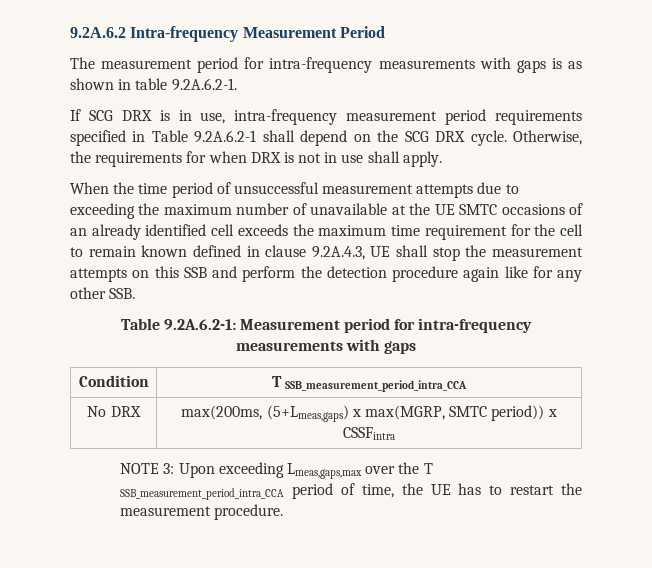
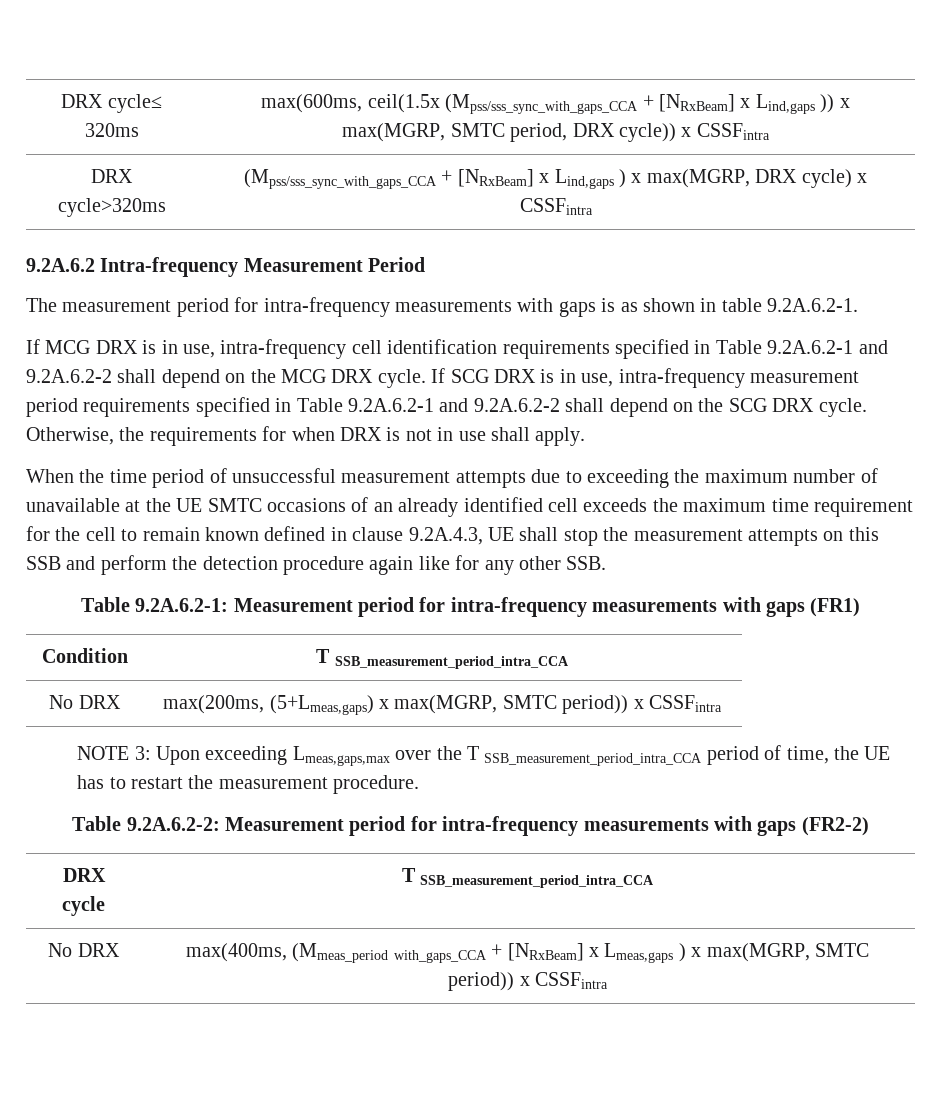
(70, 32) none -> [61,94,162,113] [84,123,139,137] [261,94,850,114] [342,123,770,142] [91,169,133,183] [57,198,166,217] [244,169,867,189] [519,198,593,215] DRX cycle≤ 320ms | max(600ms, ceil(1.5x (Mpss/sss_sync_with_gaps_CCA + [NRxBeam] x Lind,gaps )) x max(MGRP, SMTC period, DRX cycle)) x CSSFintra // DRX cycle>320ms | (Mpss/sss_sync_with_gaps_CCA + [NRxBeam] x Lind,gaps ) x max(MGRP, DRX cycle) x CSSFintra //
(81, 115) none -> [45,339,888,359] [26,368,446,388] MCG DRX is in use, intra-frequency cell identification requirements specified in Table 9.2A.6.2-1 and 9.2A.6.2-2 shall depend on the MCG DRX cycle. If
(257, 136) none -> [439,398,560,412] and 9.2A.6.2-2
(417, 347) none -> [810,598,861,617] (FR1)
(284, 512) none -> [72,816,869,836] [62,868,106,882] [62,896,105,916] [401,868,655,888] [48,943,120,957] [186,943,869,963] [448,972,608,991] // Table 9.2A.6.2-2: Measurement period for intra-frequency measurements with gaps (FR2-2) // DRX cycle | T SSB_measurement_period_intra_CCA // No DRX | max(400ms, (Mmeas_period with_gaps_CCA + [NRxBeam] x Lmeas,gaps ) x max(MGRP, SMTC period)) x CSSFintra

